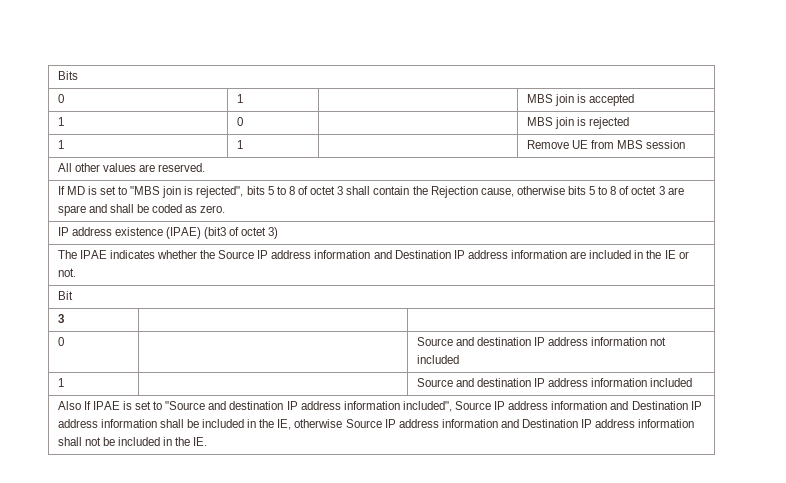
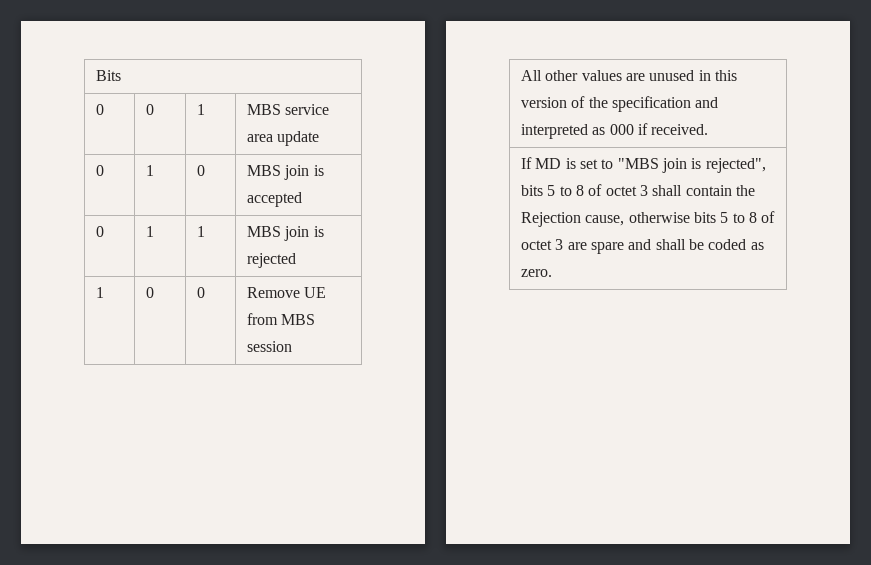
[57,94,64,103] [236,94,243,103] // 0 | 1 | -> [96,104,105,115] [146,104,155,115] [197,104,206,115] [247,104,330,115] [247,131,320,146] [96,165,105,176] [146,165,155,176] [197,165,206,176] // 0 | 0 | 1 | MBS service area update // 0 | 1 | 0
[57,117,64,126] [236,117,243,126] 1 | 0 | -> [96,226,105,237] [146,226,155,237] [197,226,206,237] 0 | 1 | 1
[236,140,243,149] 1 | -> [146,287,155,298] [197,287,206,298] 0 | 0
[158,163,206,172] reserved. -> [649,70,738,81] [521,96,719,112] [521,123,709,139] unused in this version of the specification and interpreted as 000 if received.
[57,227,279,239] [57,250,689,259] [57,268,76,277] [57,291,73,300] [57,314,64,323] [57,337,64,346] [416,337,667,346] [416,355,459,364] [57,378,64,387] [416,378,693,387] [57,401,702,412] [57,419,695,430] [57,437,208,446] // IP address existence (IPAE) (bit3 of octet 3) // The IPAE indicates whether the Source IP address information and Destination IP address information are included in the IE or not. // Bit // 3 | | // 0 | | Source and destination IP address information not included // 1 | | Source and destination IP address information included // Also If IPAE is set to "Source and destination IP address information included", Source IP address information and Destination IP address information shall be included in the IE, otherwise Source IP address information and Destination IP address information shall not be included in the IE. -> (553, 273) none

